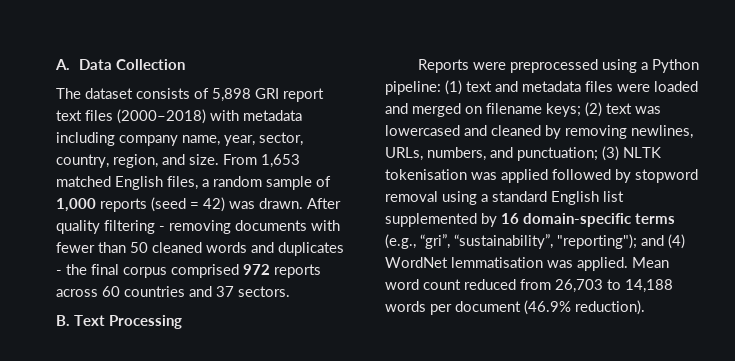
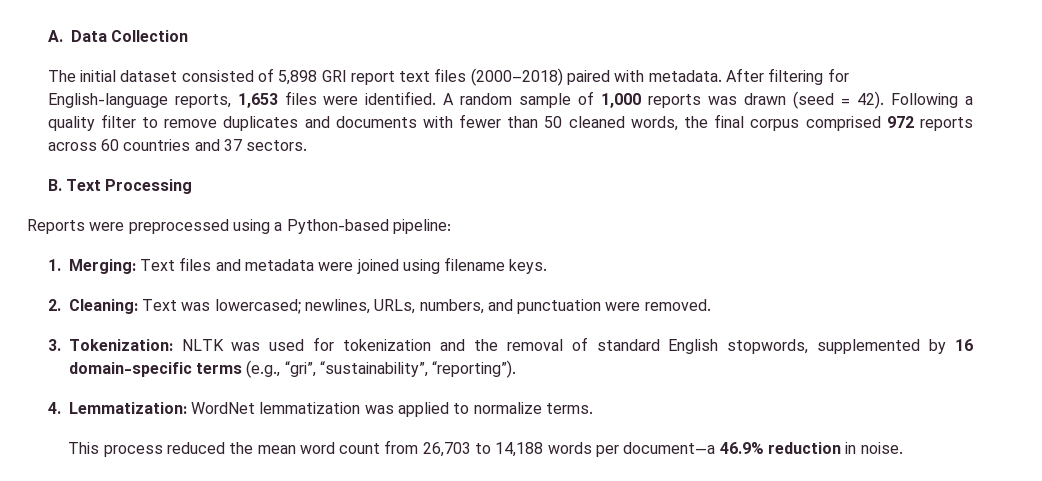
[85,88,191,99] dataset consists -> [79,70,254,82] initial dataset consisted
[210,110,303,121] [56,132,304,146] [56,154,301,168] [56,176,210,190] with metadata including company name, year, sector, country, region, and size. From 1,653 matched English files, a -> [567,68,849,85] [47,91,455,108] paired with metadata. After filtering for English-language reports, 1,653 files were identified. A
[151,197,342,212] [56,220,232,234] (seed = 42) was drawn. After quality filtering - removing -> [708,91,973,109] [47,114,330,131] was drawn (seed = 42). Following a quality filter to remove duplicates and
[206,242,345,256] [56,270,63,275] words and duplicates - -> [630,116,678,131] words,
[651,59,699,73] Python -> [286,219,389,234] Python-based
[445,80,698,95] [385,102,661,117] [385,125,693,139] [385,146,661,161] [385,169,698,183] [385,191,488,205] (1) text and metadata files were loaded and merged on filename keys; (2) text was lowercased and cleaned by removing newlines, URLs, numbers, and punctuation; (3) NLTK tokenisation was applied followed by stopword removal using a -> [47,257,548,274] [47,299,711,314] [47,337,588,351] // 1. Merging: Text files and metadata were joined using filename keys. // 2. Cleaning: Text was lowercased; newlines, URLs, numbers, and punctuation were removed. // 3. Tokenization: NLTK was used for tokenization and the removal of
[603,191,624,202] list -> [727,339,809,354] stopwords,
[557,234,685,249] [385,257,669,271] "reporting"); and (4) WordNet lemmatisation was applied. Mean -> [432,360,517,378] [47,402,593,417] [68,442,296,457] “reporting”). // 4. Lemmatization: WordNet lemmatization was applied to normalize terms. // This process reduced the mean
[464,279,516,290] reduced -> (381, 448) none
[455,300,645,315] document (46.9% reduction). -> [623,442,903,454] document—a 46.9% reduction in noise.

